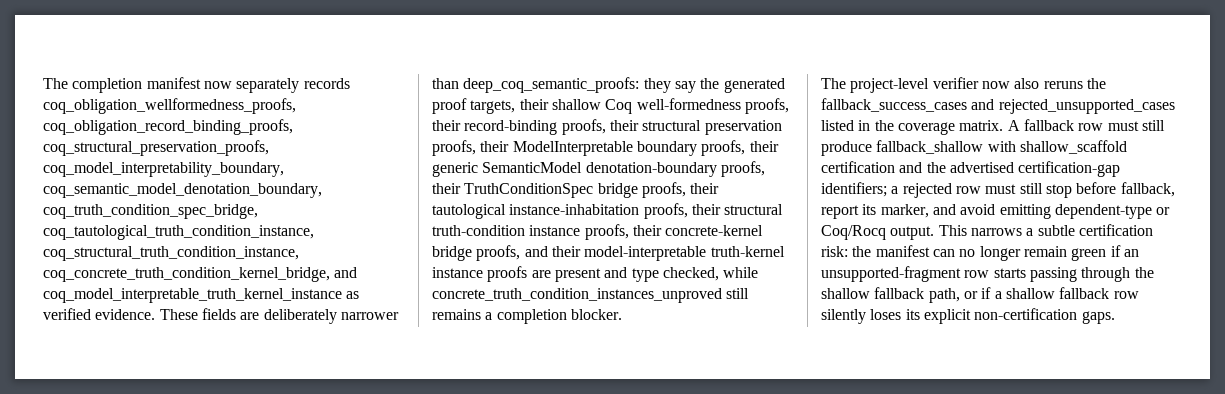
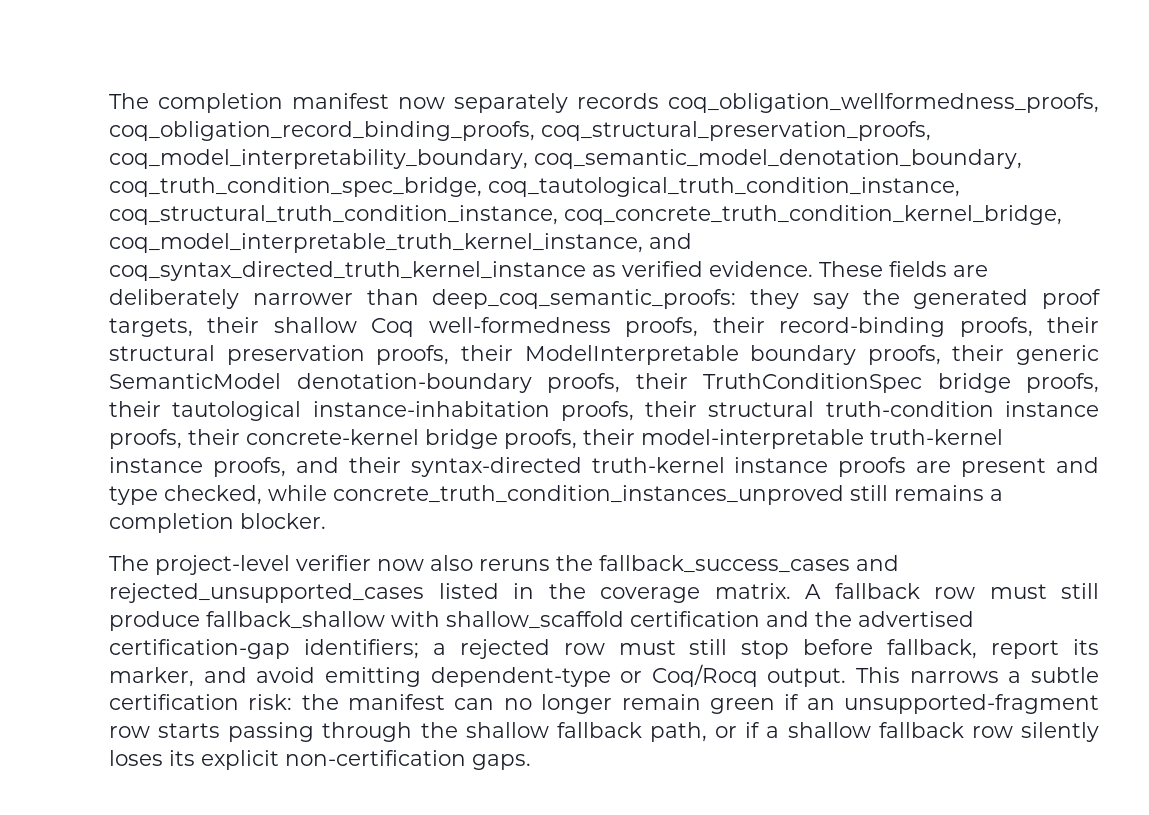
[334,267,358,278] [43,288,342,303] and coq_model_interpretable_truth_kernel_instance -> [109,233,692,253] [109,261,586,281] coq_model_interpretable_truth_kernel_instance, and coq_syntax_directed_truth_kernel_instance
(521, 253) none -> [583,429,1003,449] [109,457,286,477] their model-interpretable truth-kernel instance proofs,
[584,246,707,261] model-interpretable -> [410,457,582,477] syntax-directed

